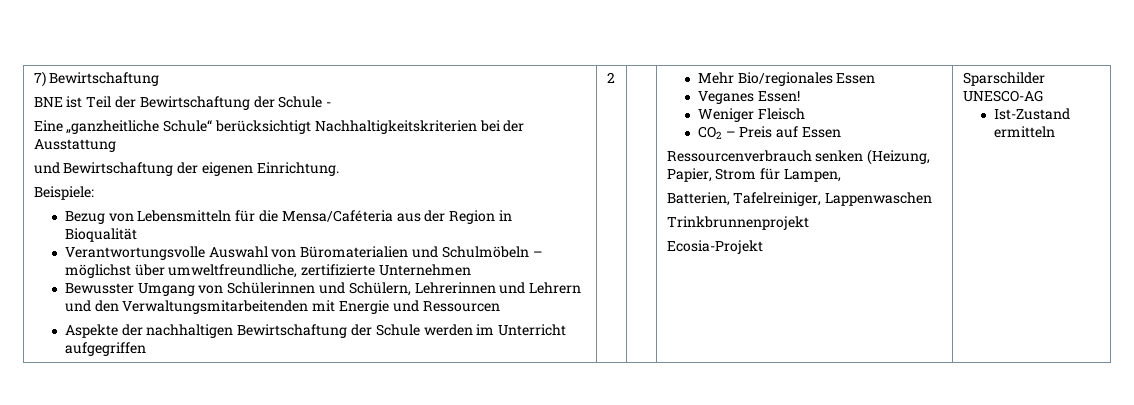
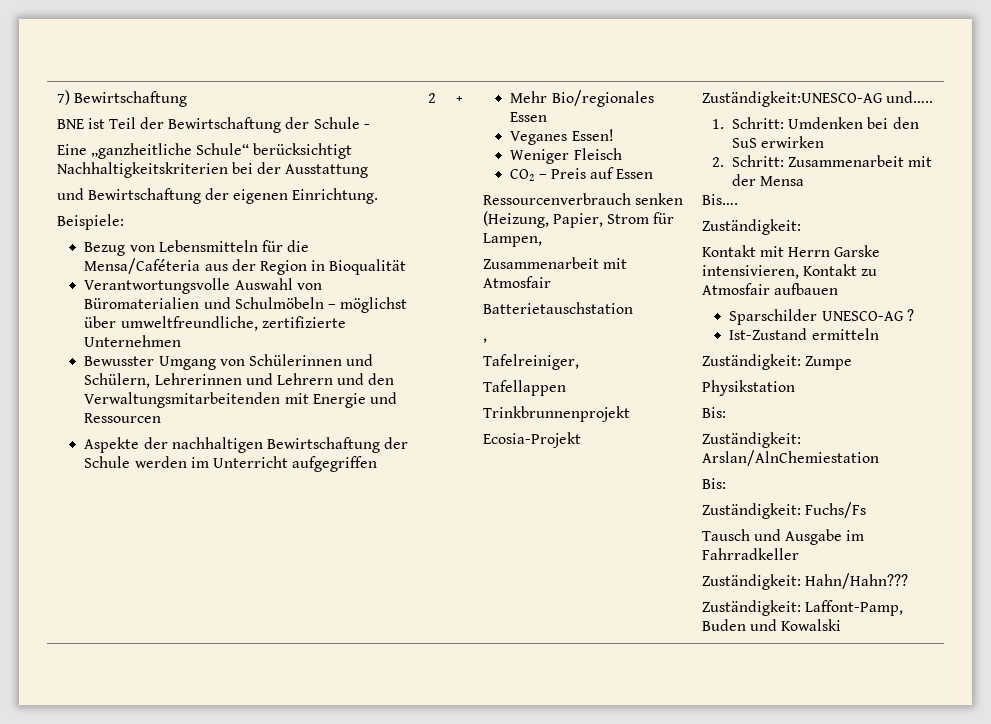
(615, 77) none -> [455,96,463,103] +
[666,192,730,206] Batterien, -> [482,257,627,269] [482,276,551,288] [482,302,633,314] [482,338,487,343] Zusammenarbeit mit Atmosfair // Batterietauschstation // , //
[825,192,933,206] Lappenwaschen -> [482,380,566,396] // Tafellappen
(763, 247) none -> [701,91,933,107] [712,117,919,129] [732,136,825,148] [712,155,933,167] [732,174,805,186] [701,194,738,205] [701,219,801,235] [701,245,881,257] [701,264,877,279] [701,283,838,295] Zuständigkeit:UNESCO-AG und….. // 1. Schritt: Umdenken bei den SuS erwirken // 2. Schritt: Zusammenarbeit mit der Mensa // Bis…. // Zuständigkeit: // Kontakt mit Herrn Garske intensivieren, Kontakt zu Atmosfair aufbauen //
(1043, 96) none -> [906,309,914,321] ?
(1055, 132) none -> [701,354,852,370] [701,380,795,396] [701,407,726,418] [701,432,801,448] [701,450,879,466] [701,478,726,489] [701,502,866,519] [701,529,865,545] [701,548,799,560] [701,573,908,590] [701,600,903,616] [701,619,841,631] // Zuständigkeit: Zumpe // Physikstation // Bis: // Zuständigkeit: Arslan/AlnChemiestation // Bis: // Zuständigkeit: Fuchs/Fs // Tausch und Ausgabe im Fahrradkeller // Zuständigkeit: Hahn/Hahn??? // Zuständigkeit: Laffont-Pamp, Buden und Kowalski

